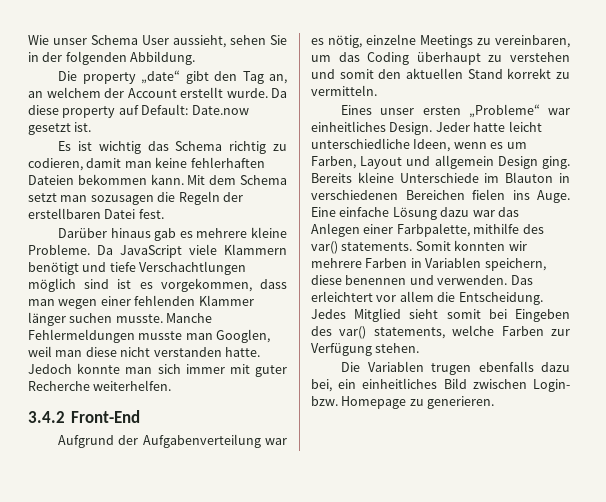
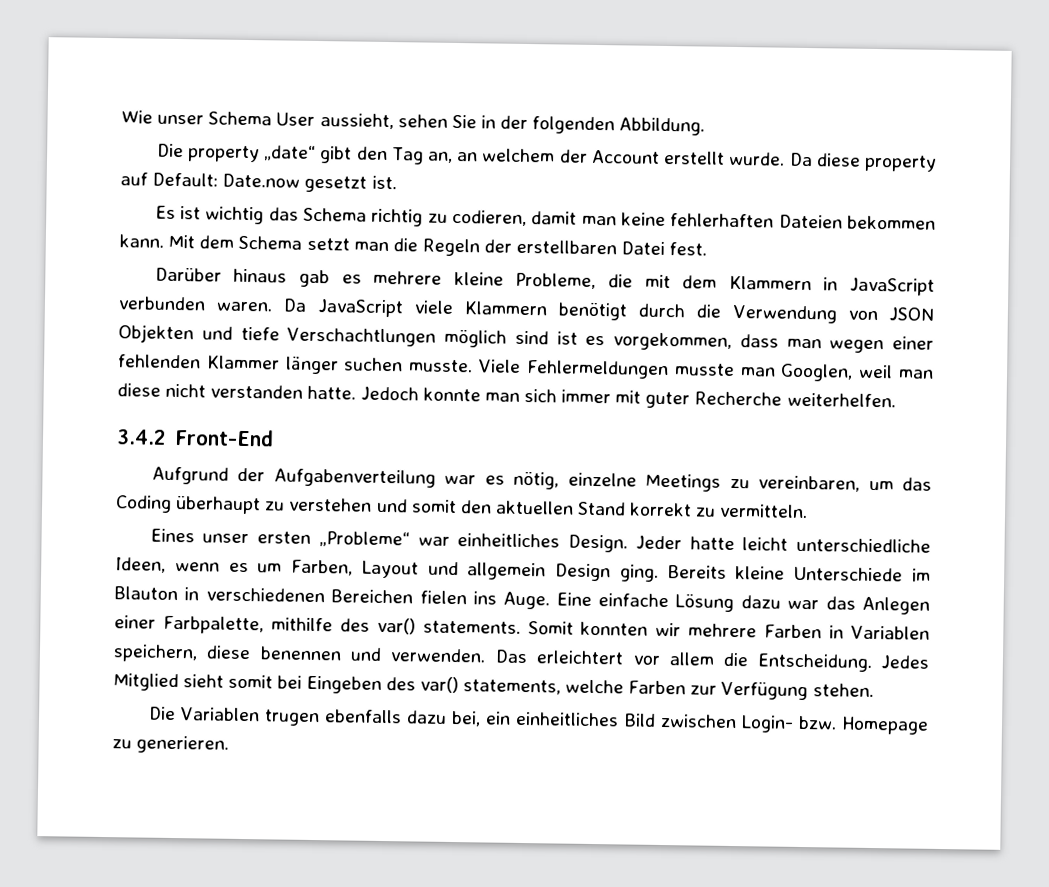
[90,195,154,205] sozusagen -> (389, 246) none
[28,244,90,255] Probleme. -> [515,272,935,296] [118,296,273,312] Probleme, die mit dem Klammern in JavaScript verbunden waren.
(79, 268) none -> [638,303,934,324] [118,324,194,344] durch die Verwendung von JSON Objekten
[166,313,213,323] Manche -> [479,359,522,373] Viele

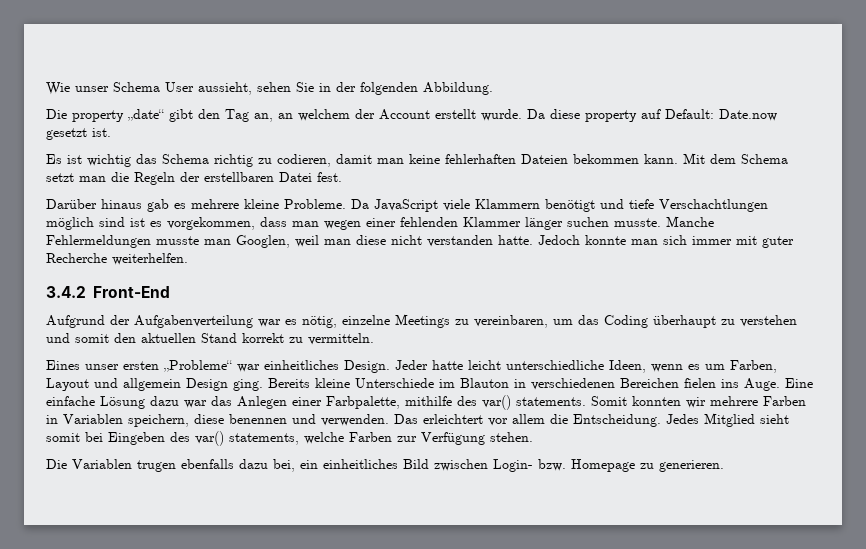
[515,272,935,296] [118,296,273,312] Probleme, die mit dem Klammern in JavaScript verbunden waren. -> [284,199,346,209] Probleme.
[638,303,934,324] [118,324,194,344] durch die Verwendung von JSON Objekten -> (595, 205) none
[479,359,522,373] Viele -> [666,216,714,227] Manche

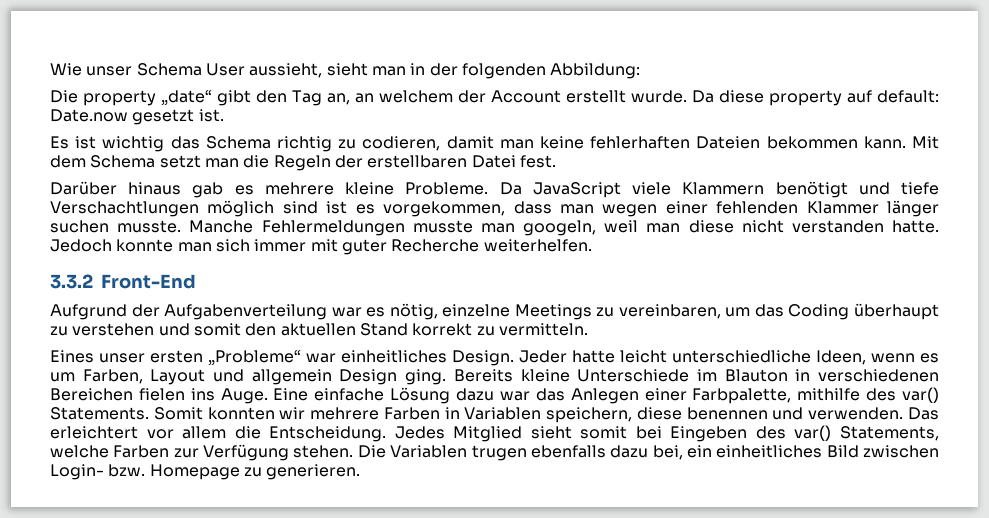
[257,82,314,92] sehen Sie -> [326,63,406,76] sieht man
[423,82,493,95] Abbildung. -> [550,63,641,79] Abbildung:
[665,109,714,119] Default: -> [877,90,939,103] default:
[236,235,290,248] Googlen, -> [523,220,597,236] googeln,
[46,286,86,298] 3.4.2 -> [50,274,93,289] 3.3.2
[516,397,586,406] statements. -> [50,407,149,420] Statements.
[229,433,299,445] statements, -> [840,426,940,441] Statements,
(533, 437) // -> (354, 451) none

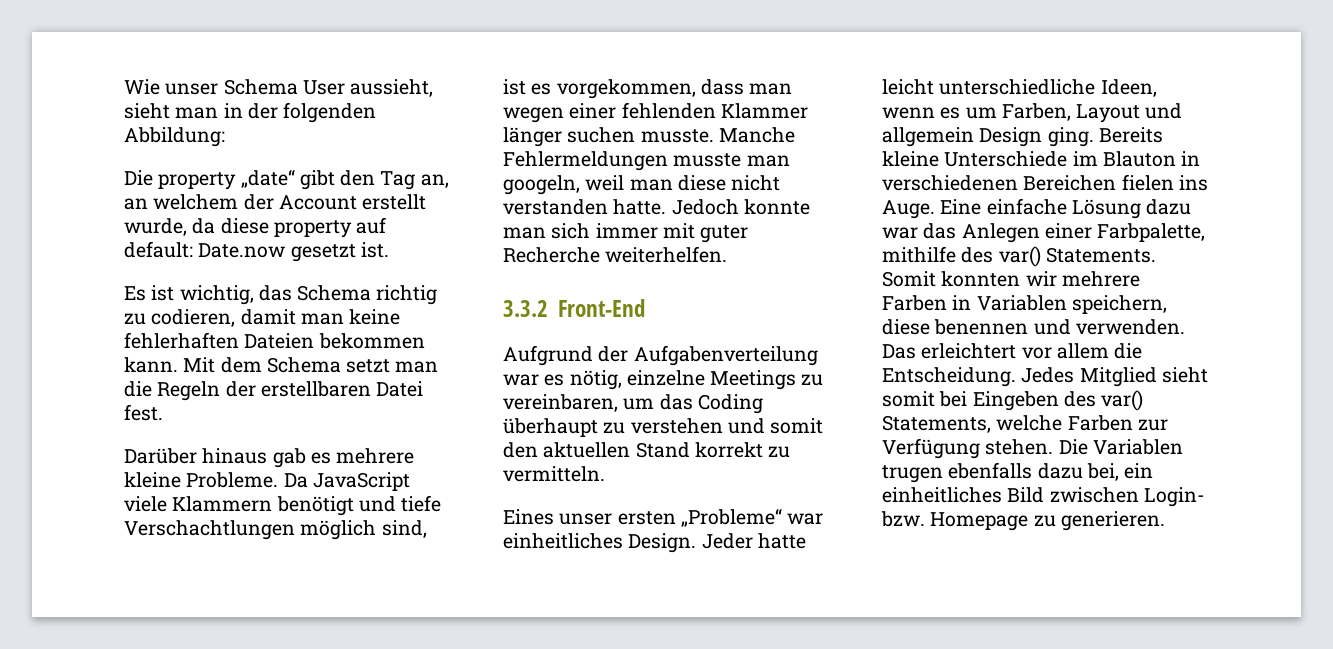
[631,90,714,103] wurde. Da -> [124,218,216,236] wurde, da
[102,136,165,152] wichtig -> [179,285,254,305] wichtig,
[282,201,318,214] sind -> [381,520,427,538] sind,

